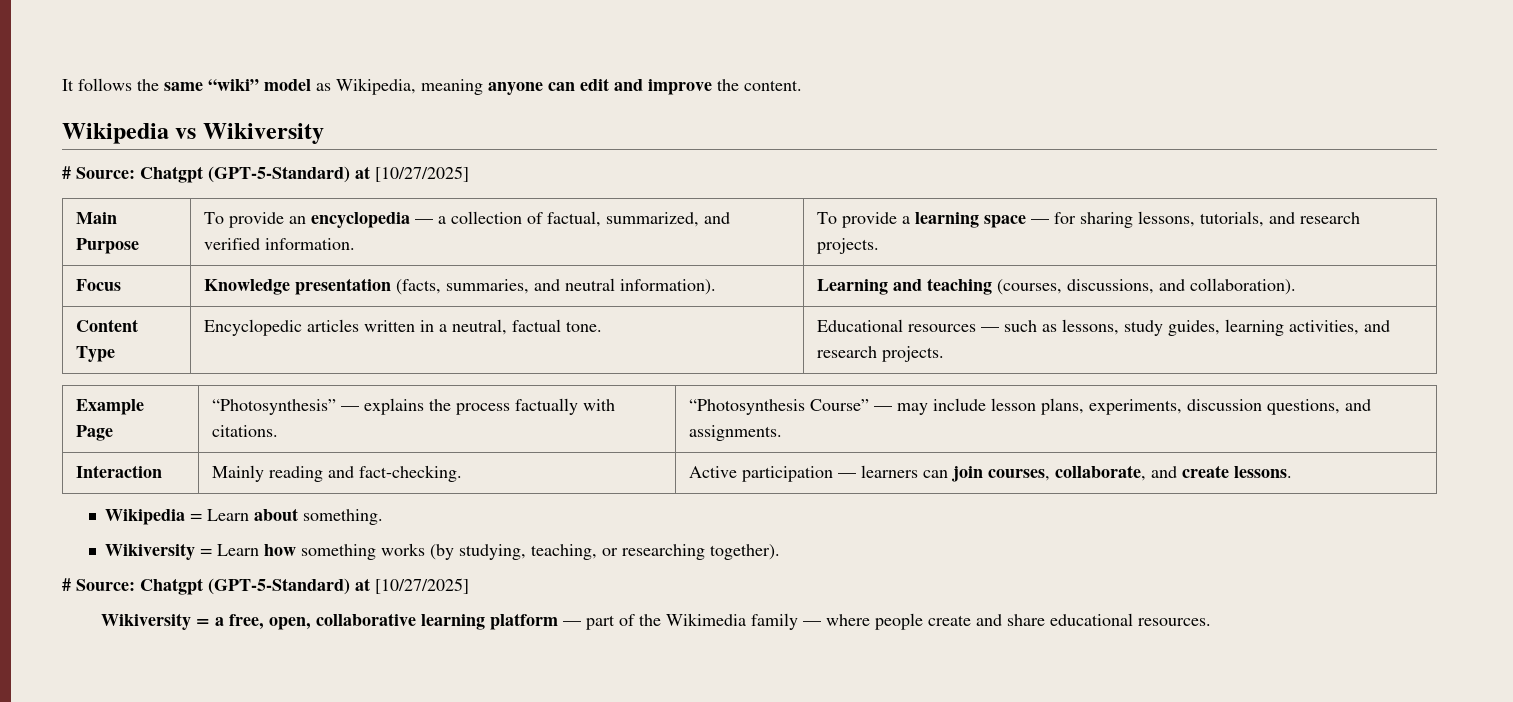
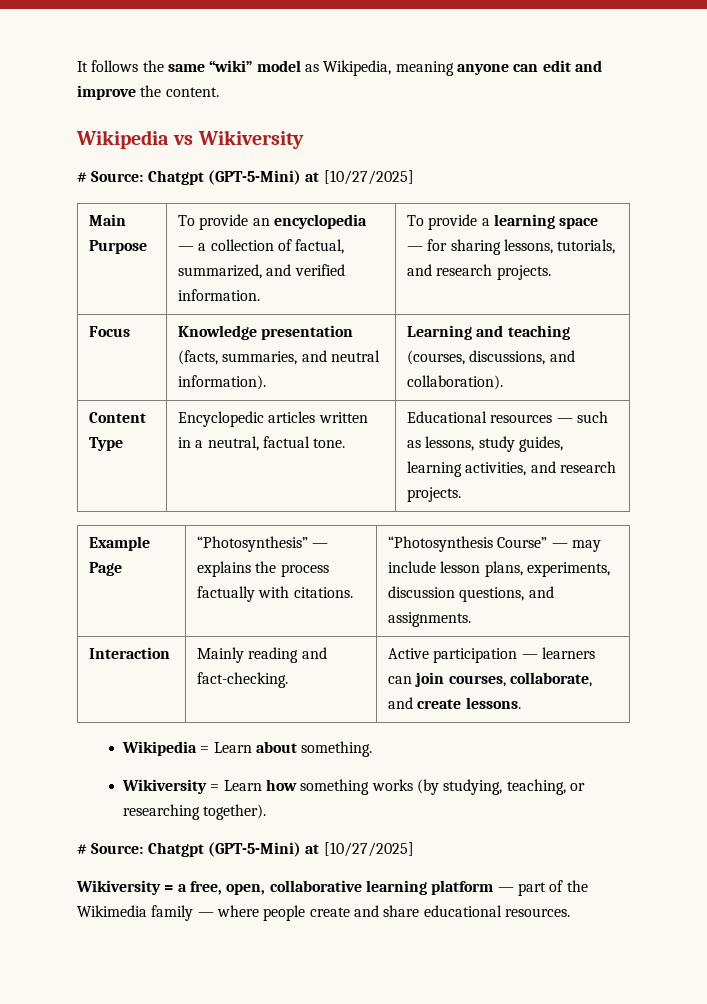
[208,166,350,183] (GPT-5-Standard) -> [207,170,301,185] (GPT-5-Mini)
[208,578,350,595] (GPT-5-Standard) -> [207,842,301,857] (GPT-5-Mini)

